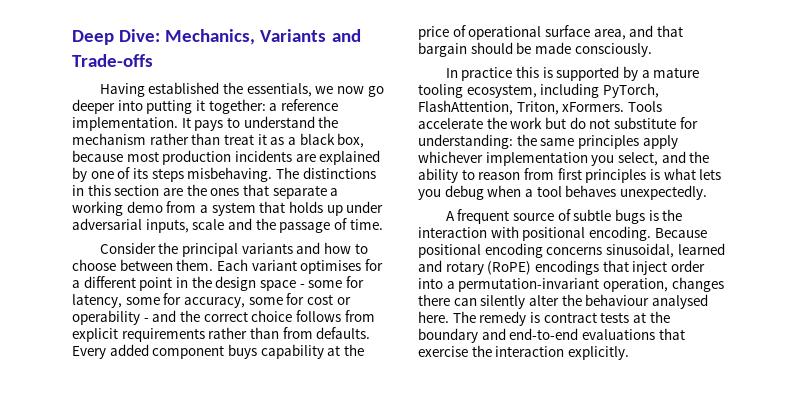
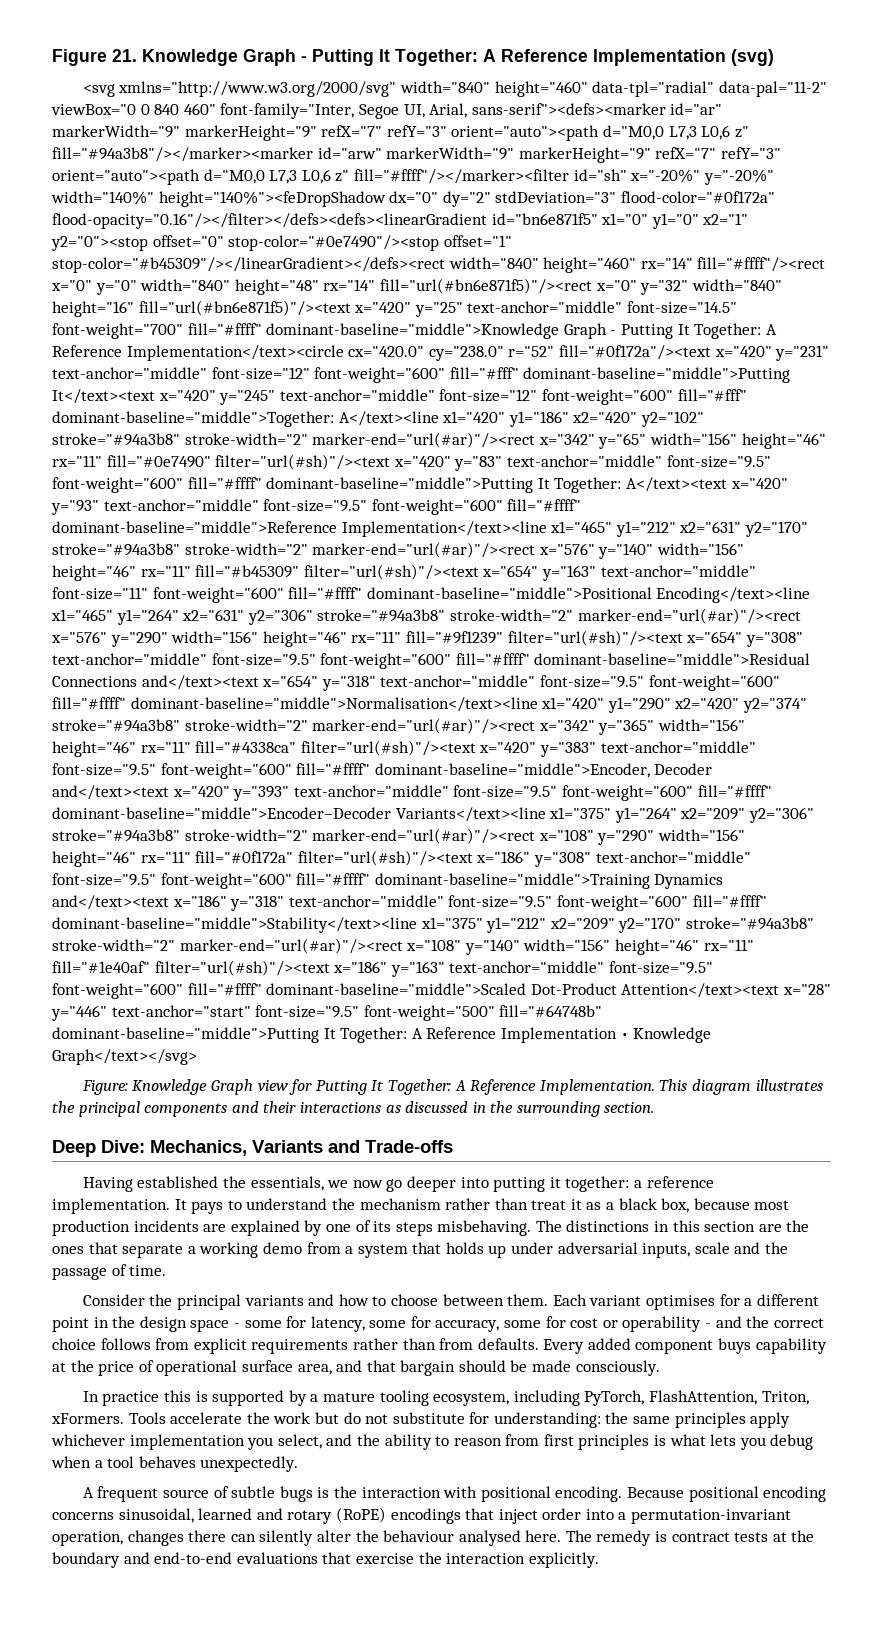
(72, 37) none -> [52,49,774,66] [82,81,827,97] [51,103,723,119] [52,125,749,141] [52,147,781,163] [52,169,774,185] [51,191,775,207] [52,213,749,229] [51,235,512,251] [52,257,826,273] [51,278,782,295] [52,300,737,317] [52,323,777,339] [52,345,830,361] [52,367,791,383] [52,389,747,405] [52,411,704,427] [52,432,826,449] [52,454,771,471] [52,477,788,493] [51,499,582,515] [52,521,808,537] [52,542,744,559] [52,564,756,581] [52,587,811,603] [51,608,801,625] [51,630,803,647] [52,653,811,669] [52,675,780,691] [52,697,807,713] [52,718,745,735] [52,740,756,757] [52,763,713,779] [52,785,772,801] [52,807,814,823] [52,828,745,845] [52,850,751,867] [52,873,724,889] [52,895,767,911] [52,917,814,933] [52,938,754,955] [52,960,713,977] [52,983,831,999] [51,1005,603,1021] [52,1027,712,1043] [52,1049,197,1065] [81,1079,823,1095] [52,1101,655,1117] Figure 21. Knowledge Graph - Putting It Together: A Reference Implementation (svg) // <svg xmlns="http://www.w3.org/2000/svg" width="840" height="460" data-tpl="radial" data-pal="11-2" viewBox="0 0 840 460" font-family="Inter, Segoe UI, Arial, sans-serif"><defs><marker id="ar" markerWidth="9" markerHeight="9" refX="7" refY="3" orient="auto"><path d="M0,0 L7,3 L0,6 z" fill="#94a3b8"/></marker><marker id="arw" markerWidth="9" markerHeight="9" refX="7" refY="3" orient="auto"><path d="M0,0 L7,3 L0,6 z" fill="#ffff"/></marker><filter id="sh" x="-20%" y="-20%" width="140%" height="140%"><feDropShadow dx="0" dy="2" stdDeviation="3" flood-color="#0f172a" flood-opacity="0.16"/></filter></defs><defs><linearGradient id="bn6e871f5" x1="0" y1="0" x2="1" y2="0"><stop offset="0" stop-color="#0e7490"/><stop offset="1" stop-color="#b45309"/></linearGradient></defs><rect width="840" height="460" rx="14" fill="#ffff"/><rect x="0" y="0" width="840" height="48" rx="14" fill="url(#bn6e871f5)"/><rect x="0" y="32" width="840" height="16" fill="url(#bn6e871f5)"/><text x="420" y="25" text-anchor="middle" font-size="14.5" font-weight="700" fill="#ffff" dominant-baseline="middle">Knowledge Graph - Putting It Together: A Reference Implementation</text><circle cx="420.0" cy="238.0" r="52" fill="#0f172a"/><text x="420" y="231" text-anchor="middle" font-size="12" font-weight="600" fill="#fff" dominant-baseline="middle">Putting It</text><text x="420" y="245" text-anchor="middle" font-size="12" font-weight="600" fill="#fff" dominant-baseline="middle">Together: A</text><line x1="420" y1="186" x2="420" y2="102" stroke="#94a3b8" stroke-width="2" marker-end="url(#ar)"/><rect x="342" y="65" width="156" height="46" rx="11" fill="#0e7490" filter="url(#sh)"/><text x="420" y="83" text-anchor="middle" font-size="9.5" font-weight="600" fill="#ffff" dominant-baseline="middle">Putting It Together: A</text><text x="420" y="93" text-anchor="middle" font-size="9.5" font-weight="600" fill="#ffff" dominant-baseline="middle">Reference Implementation</text><line x1="465" y1="212" x2="631" y2="170" stroke="#94a3b8" stroke-width="2" marker-end="url(#ar)"/><rect x="576" y="140" width="156" height="46" rx="11" fill="#b45309" filter="url(#sh)"/><text x="654" y="163" text-anchor="middle" font-size="11" font-weight="600" fill="#ffff" dominant-baseline="middle">Positional Encoding</text><line x1="465" y1="264" x2="631" y2="306" stroke="#94a3b8" stroke-width="2" marker-end="url(#ar)"/><rect x="576" y="290" width="156" height="46" rx="11" fill="#9f1239" filter="url(#sh)"/><text x="654" y="308" text-anchor="middle" font-size="9.5" font-weight="600" fill="#ffff" dominant-baseline="middle">Residual Connections and</text><text x="654" y="318" text-anchor="middle" font-size="9.5" font-weight="600" fill="#ffff" dominant-baseline="middle">Normalisation</text><line x1="420" y1="290" x2="420" y2="374" stroke="#94a3b8" stroke-width="2" marker-end="url(#ar)"/><rect x="342" y="365" width="156" height="46" rx="11" fill="#4338ca" filter="url(#sh)"/><text x="420" y="383" text-anchor="middle" font-size="9.5" font-weight="600" fill="#ffff" dominant-baseline="middle">Encoder, Decoder and</text><text x="420" y="393" text-anchor="middle" font-size="9.5" font-weight="600" fill="#ffff" dominant-baseline="middle">Encoder–Decoder Variants</text><line x1="375" y1="264" x2="209" y2="306" stroke="#94a3b8" stroke-width="2" marker-end="url(#ar)"/><rect x="108" y="290" width="156" height="46" rx="11" fill="#0f172a" filter="url(#sh)"/><text x="186" y="308" text-anchor="middle" font-size="9.5" font-weight="600" fill="#ffff" dominant-baseline="middle">Training Dynamics and</text><text x="186" y="318" text-anchor="middle" font-size="9.5" font-weight="600" fill="#ffff" dominant-baseline="middle">Stability</text><line x1="375" y1="212" x2="209" y2="170" stroke="#94a3b8" stroke-width="2" marker-end="url(#ar)"/><rect x="108" y="140" width="156" height="46" rx="11" fill="#1e40af" filter="url(#sh)"/><text x="186" y="163" text-anchor="middle" font-size="9.5" font-weight="600" fill="#ffff" dominant-baseline="middle">Scaled Dot-Product Attention</text><text x="28" y="446" text-anchor="start" font-size="9.5" font-weight="500" fill="#64748b" dominant-baseline="middle">Putting It Together: A Reference Implementation • Knowledge Graph</text></svg> // Figure: Knowledge Graph view for Putting It Together: A Reference Implementation. This diagram illustrates the principal components and their interactions as discussed in the surrounding section. //

